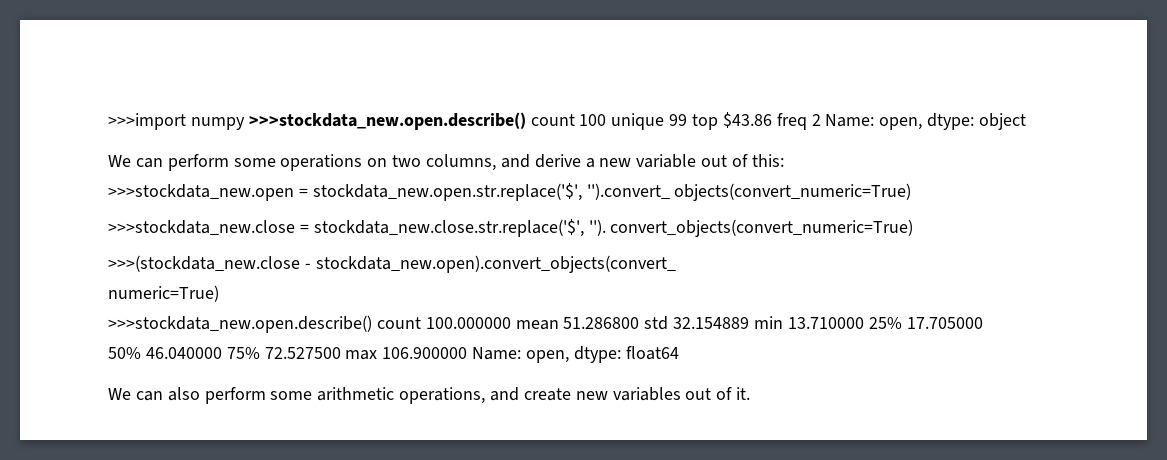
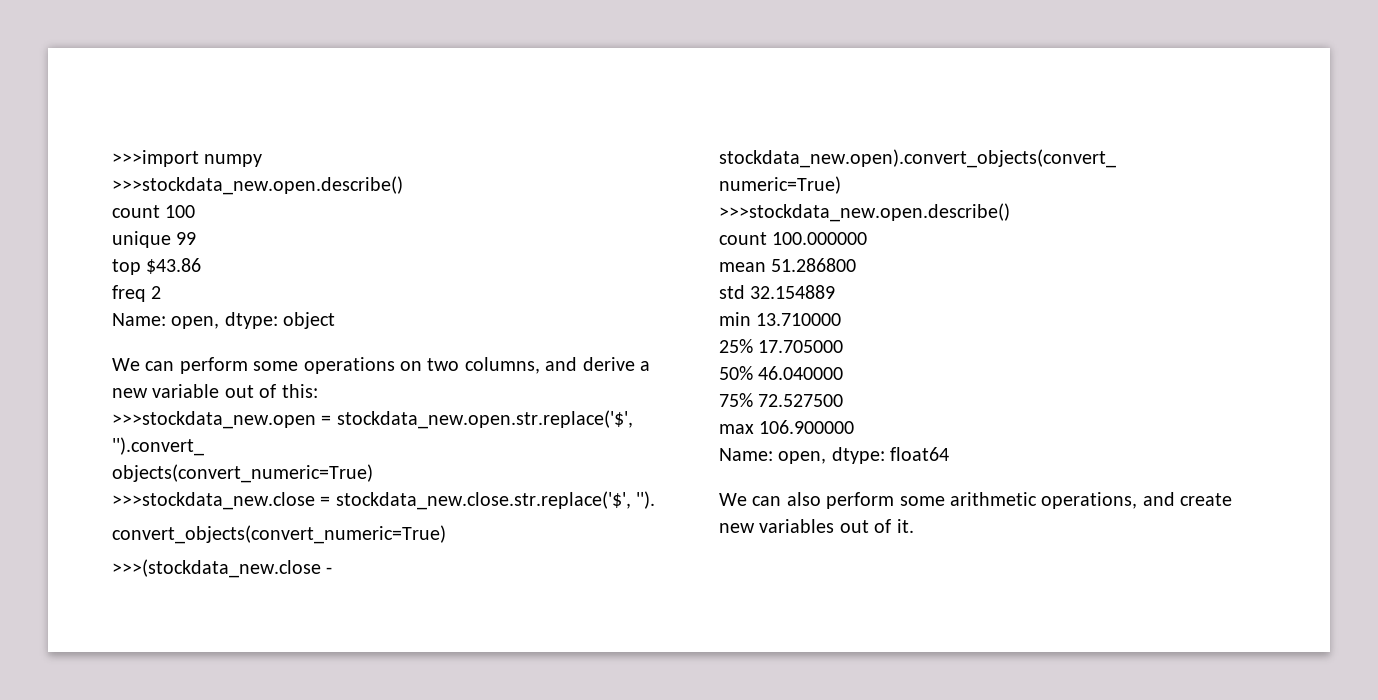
[248,112,526,130] >>>stockdata_new.open.describe() -> [112,176,403,195] // >>>stockdata_new.open.describe() //
(607, 120) none -> (196, 211) //
(688, 120) none -> (197, 238) //
(772, 120) none -> (202, 266) //
(821, 120) none -> (162, 292) //
(670, 191) none -> (204, 446) //
(606, 227) none -> (656, 500) //
(372, 324) none -> (1010, 212) //
(511, 323) none -> (868, 238) //
(640, 323) none -> (857, 265) //
(750, 323) none -> (836, 292) //
(864, 323) none -> (842, 319) //
(222, 353) none -> (844, 373) //
(341, 353) none -> (844, 400) //
(468, 353) none -> (855, 427) //

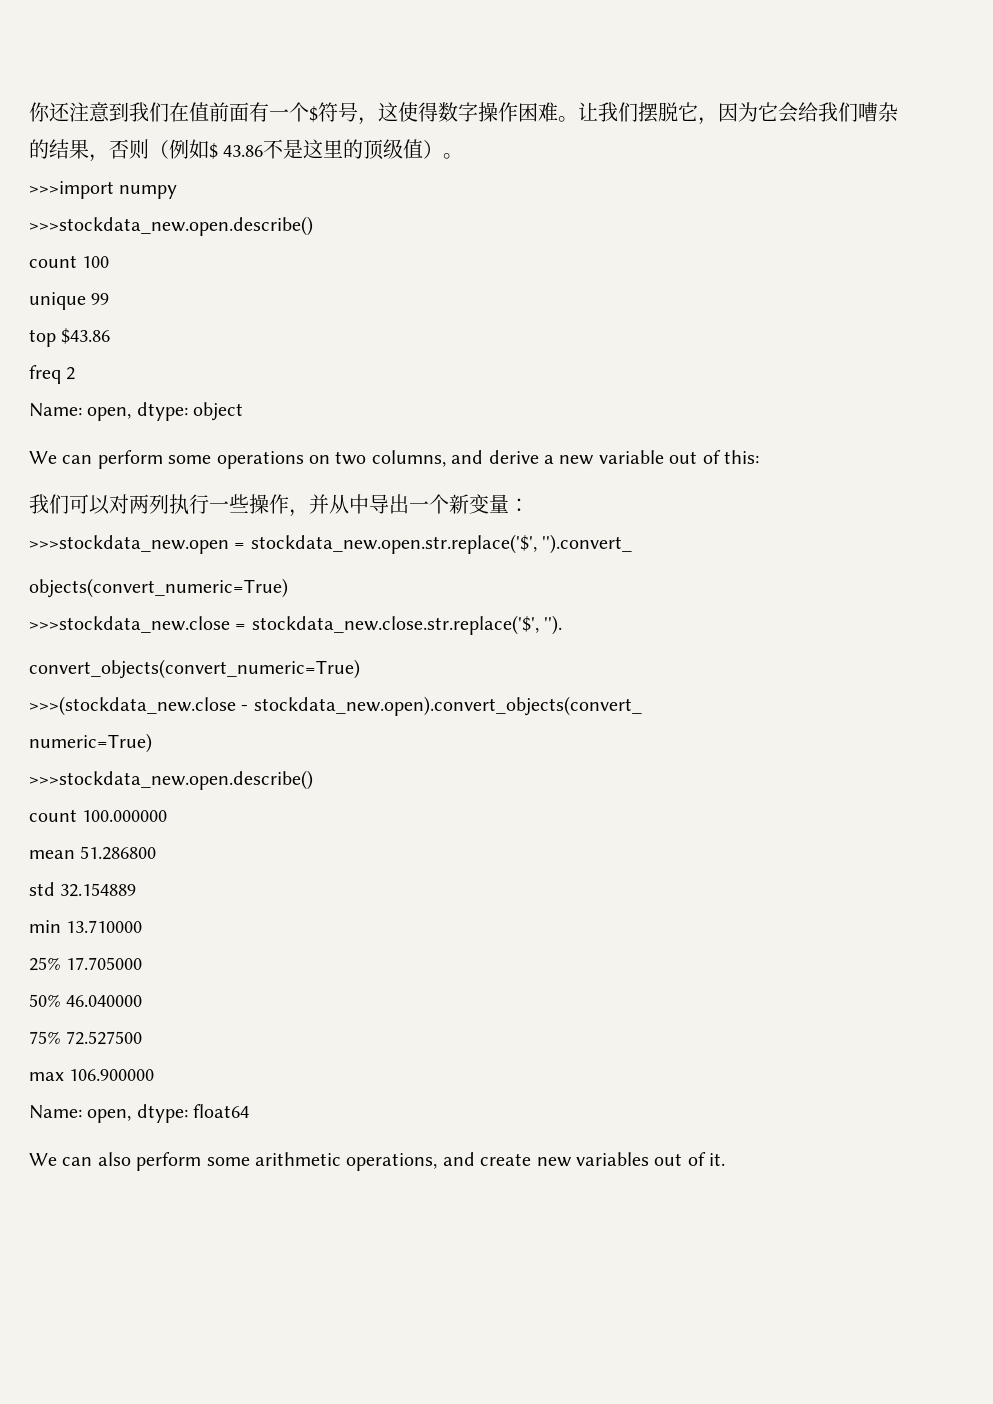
(112, 158) none -> [29,102,898,125] [29,139,464,162] 你还注意到我们在值前面有一个$符号，这使得数字操作困难。让我们摆脱它，因为它会给我们嘈杂的结果，否则（例如$ 43.86不是这里的顶级值）。 //
(318, 391) none -> [29,494,529,517] // 我们可以对两列执行一些操作，并从中导出一个新变量：

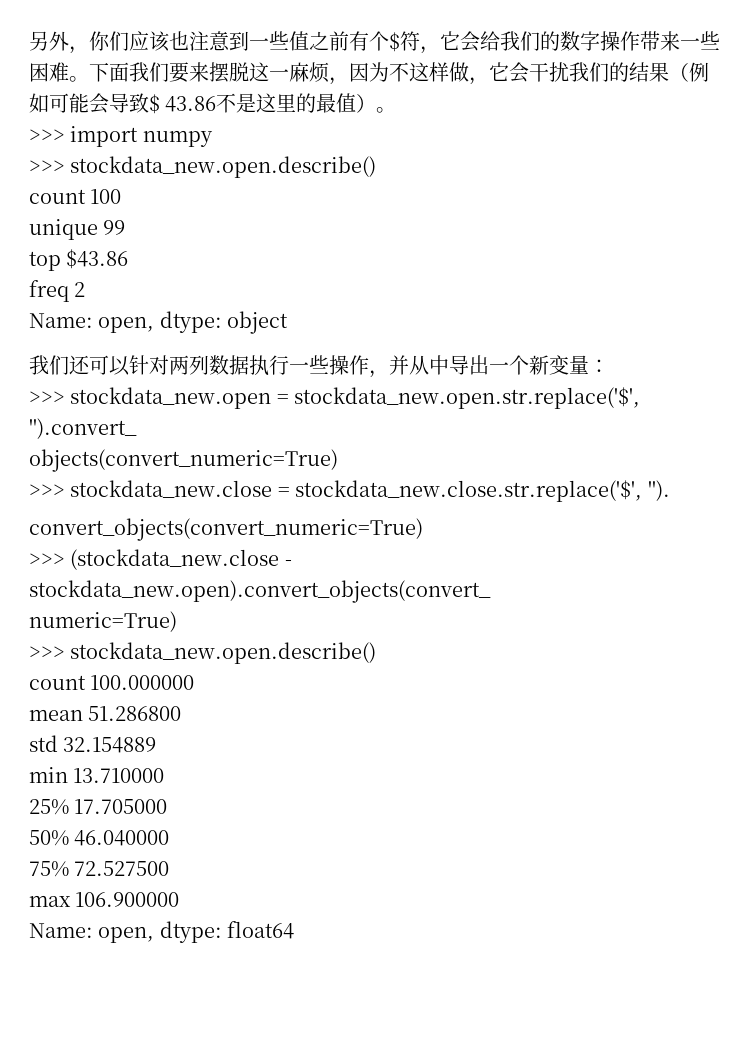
[29,102,898,125] [29,139,209,162] 你还注意到我们在值前面有一个$符号，这使得数字操作困难。让我们摆脱它，因为它会给我们嘈杂的结果，否则（例如 -> [29,31,720,54] [29,62,709,85] [29,93,149,114] 另外，你们应该也注意到一些值之前有个$符，它会给我们的数字操作带来一些困难。下面我们要来摆脱这一麻烦，因为不这样做，它会干扰我们的结果（例如可能会导致
[363,139,404,160] 顶级 -> [316,93,337,113] 最
[29,181,114,199] >>>import -> [29,126,139,147] >>> import
[29,216,313,236] >>>stockdata_new.open.describe() -> [29,156,377,178] >>> stockdata_new.open.describe()
[29,450,759,469] [29,494,169,515] We can perform some operations on two columns, and derive a new variable out of this: // 我们可以对两列 -> [29,355,249,376] 我们还可以针对两列数据
[29,535,229,554] >>>stockdata_new.open -> [29,387,272,409] >>> stockdata_new.open
[29,616,230,633] >>>stockdata_new.close -> [29,480,273,498] >>> stockdata_new.close
[29,696,236,716] >>>(stockdata_new.close -> [29,549,280,570] >>> (stockdata_new.close
[29,770,313,790] >>>stockdata_new.open.describe() -> [29,642,377,664] >>> stockdata_new.open.describe()
[29,1152,726,1171] // We can also perform some arithmetic operations, and create new variables out of it. -> (295, 930) none

